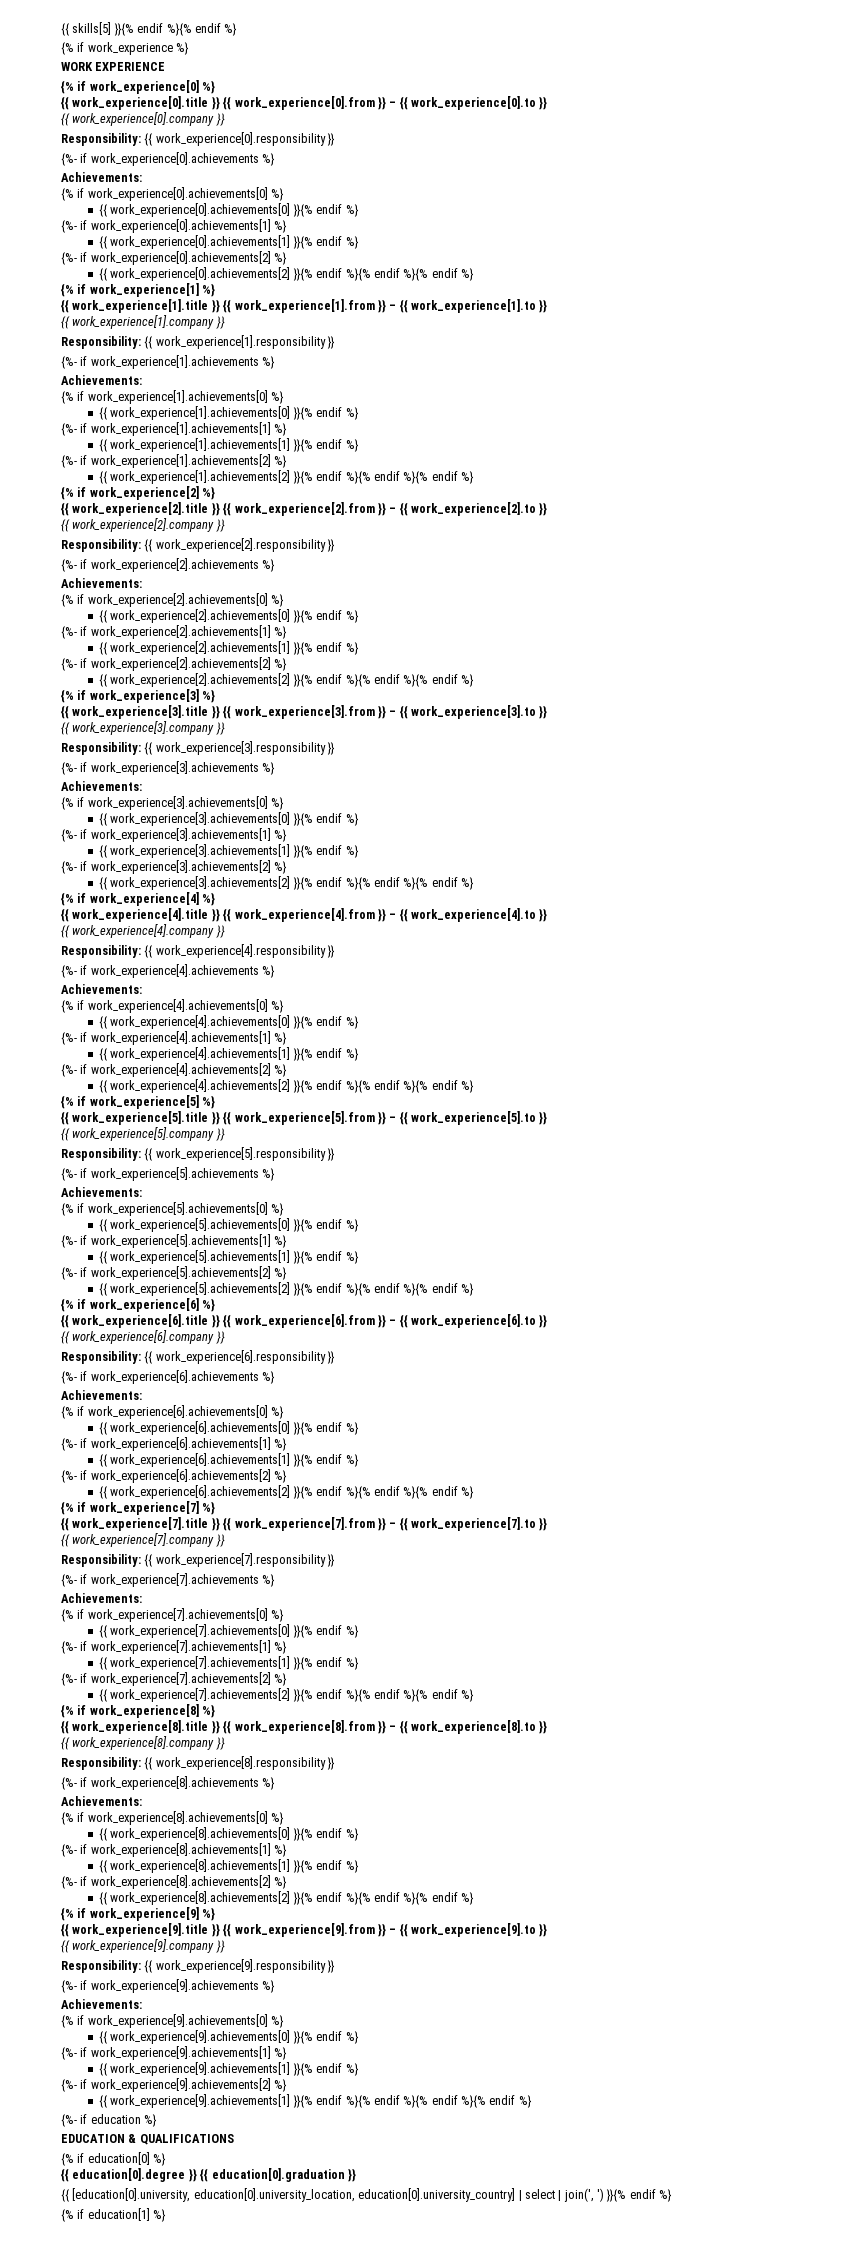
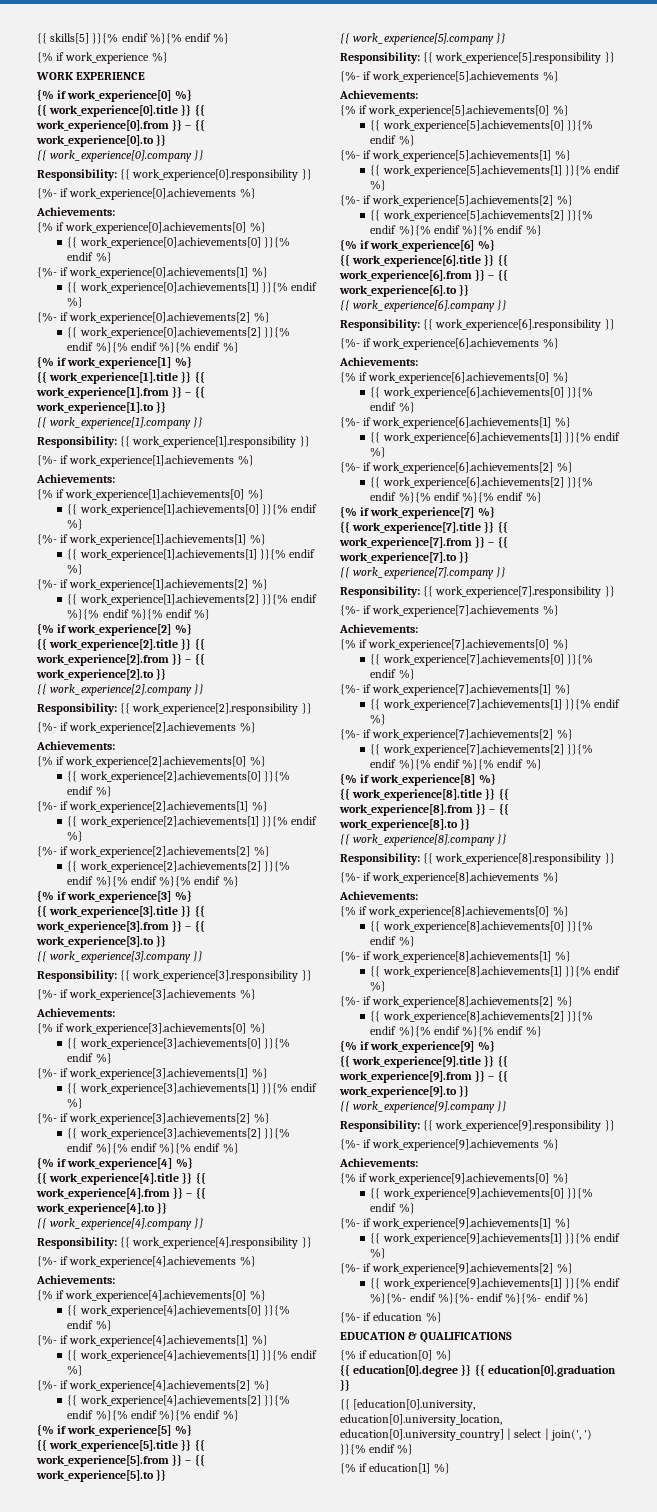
[345,2095,487,2108] %}{% endif %}{% endif %}{% -> [370,1293,542,1304] %}{%- endif %}{%- endif %}{%-

